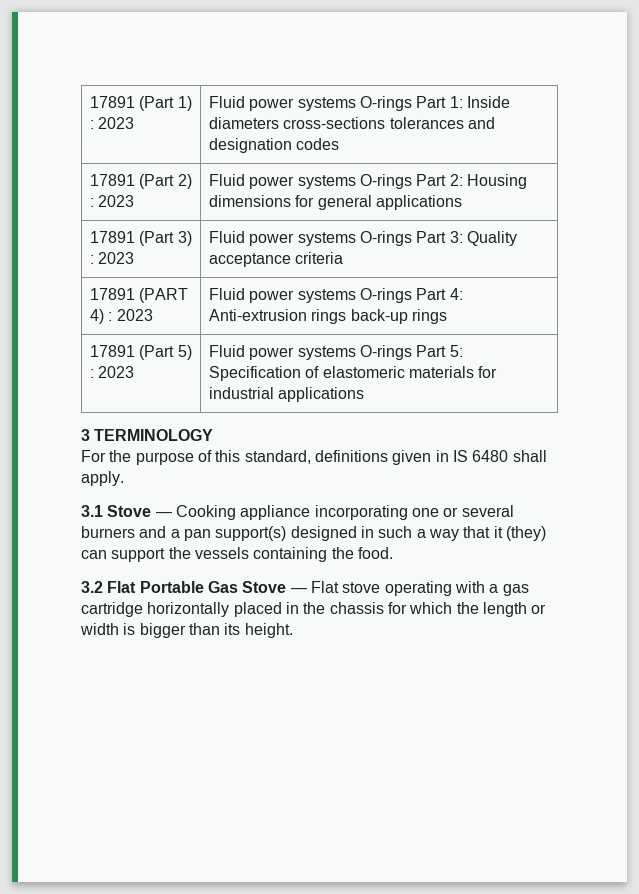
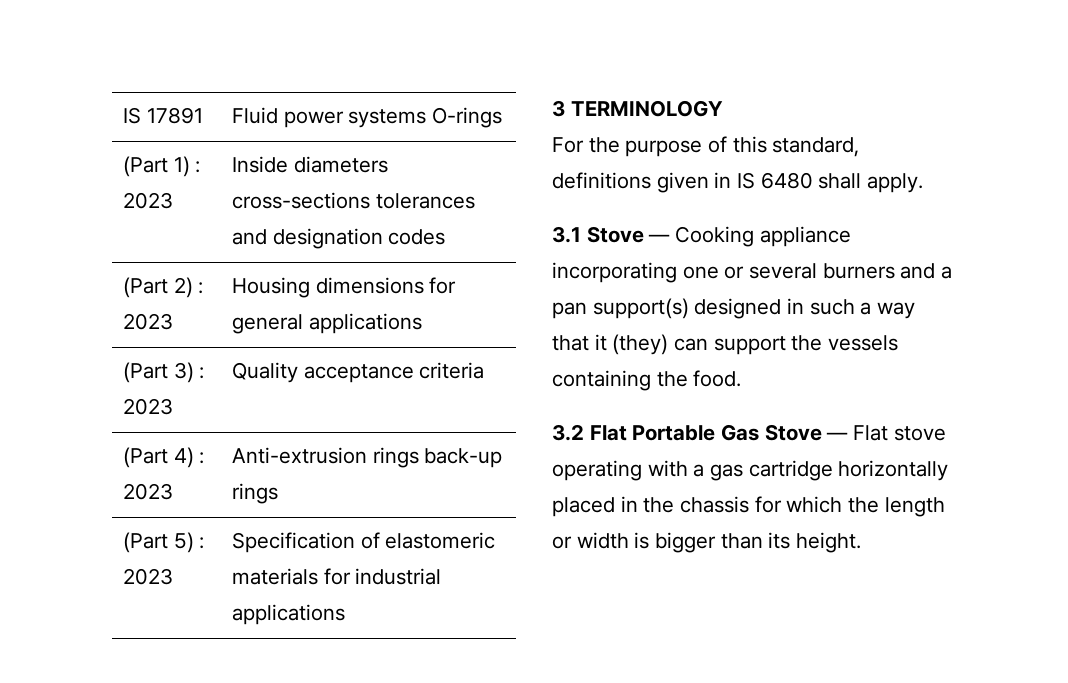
[90,96,136,108] 17891 -> [122,107,203,124] [231,107,502,128] IS 17891 | Fluid power systems O-rings //
[209,96,463,111] Fluid power systems O-rings Part 1: -> (173, 200) none
[90,174,136,186] 17891 -> (446, 237) none
[209,174,463,189] Fluid power systems O-rings Part 2: -> (173, 321) none
[90,231,136,243] 17891 -> (422, 323) none
[209,231,463,246] Fluid power systems O-rings Part 3: -> (173, 406) none
[90,288,189,303] 17891 (PART -> [122,447,168,468] (Part
[209,288,463,303] Fluid power systems O-rings Part 4: -> (173, 491) none
[90,345,136,357] 17891 -> (278, 493) none
[209,345,463,360] Fluid power systems O-rings Part 5: -> (173, 576) none

